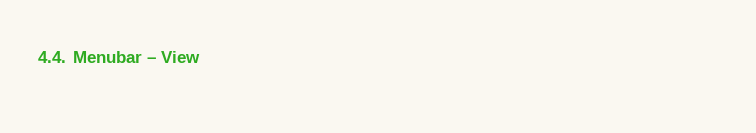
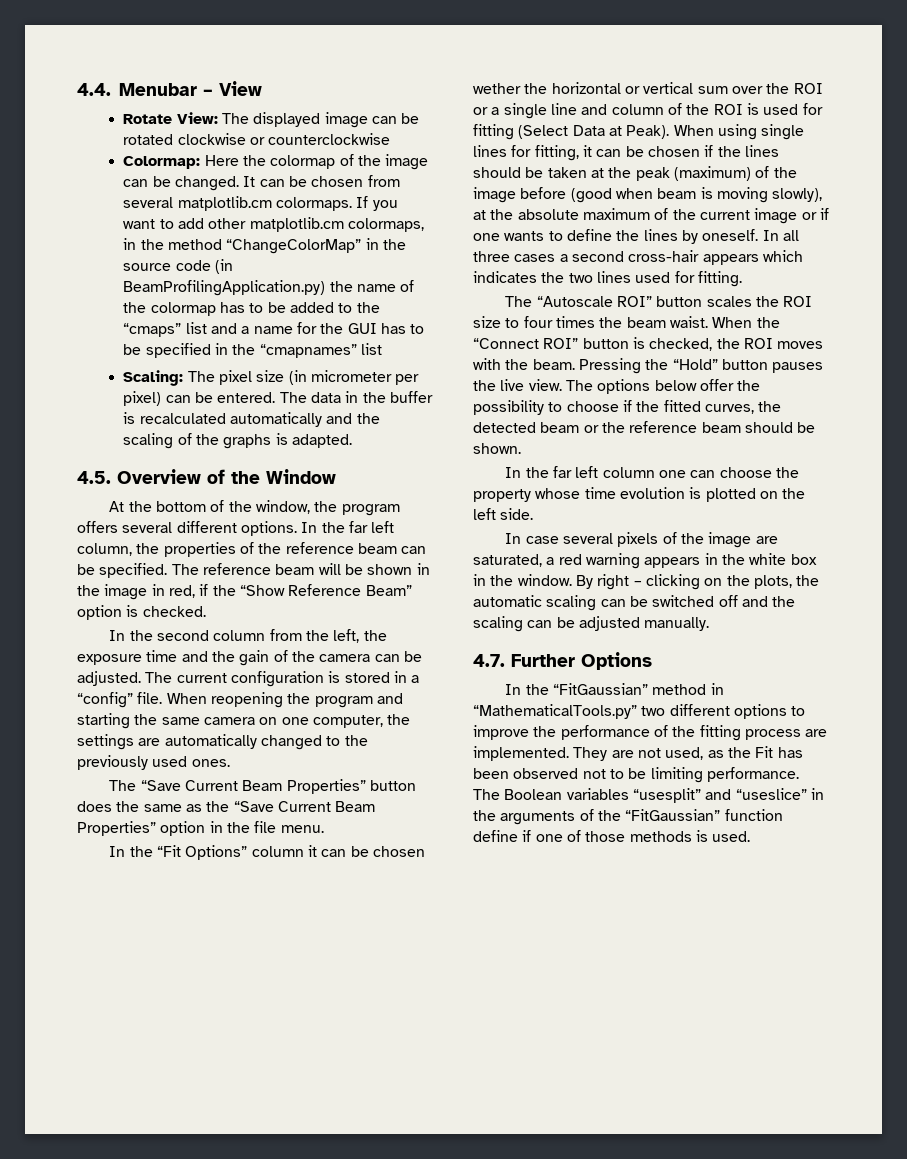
(201, 57) none -> [123,112,420,128] [123,133,391,145] [123,154,429,170] [123,175,400,191] [123,196,398,211] [123,217,425,232] [123,238,407,254] [123,259,234,274] [123,280,415,296] [123,302,380,316] [123,322,425,337] [123,343,383,358] [123,370,420,386] [123,391,434,406] [123,412,380,427] [123,433,353,449] [77,469,336,484] [109,500,400,516] [77,521,395,536] [77,542,427,557] [77,563,430,578] [77,584,412,600] [77,605,206,620] [109,629,387,643] [77,650,422,666] [77,671,420,687] [77,692,403,708] [77,713,411,729] [77,734,368,750] [77,755,230,770] [109,779,417,794] [77,801,376,812] [77,821,324,836] [109,845,426,860] [473,82,823,94] [473,103,823,119] [473,124,805,140] [473,145,779,161] [473,166,797,181] [473,187,823,203] [473,208,829,224] [473,229,799,244] [473,250,803,265] [473,271,742,287] [505,296,813,307] [473,316,780,328] [473,337,824,351] [473,358,824,374] [473,379,761,394] [473,400,782,415] [473,421,816,433] [473,443,521,454] [505,466,800,478] [473,487,806,502] [473,508,534,520] [505,532,778,548] [473,553,817,569] [473,574,820,590] [473,595,796,611] [473,616,710,632] [473,652,652,670] [505,683,724,695] [473,704,806,719] [473,725,828,741] [473,746,803,761] [473,767,799,783] [473,788,824,803] [473,809,783,825] [473,830,751,842] // Rotate View: The displayed image can be rotated clockwise or counterclockwise // Colormap: Here the colormap of the image can be changed. It can be chosen from several matplotlib.cm colormaps. If you want to add other matplotlib.cm colormaps, in the method “ChangeColorMap” in the source code (in BeamProfilingApplication.py) the name of the colormap has to be added to the “cmaps” list and a name for the GUI has to be specified in the “cmapnames” list // Scaling: The pixel size (in micrometer per pixel) can be entered. The data in the buffer is recalculated automatically and the scaling of the graphs is adapted. // 4.5. Overview of the Window // At the bottom of the window, the program offers several different options. In the far left column, the properties of the reference beam can be specified. The reference beam will be shown in the image in red, if the “Show Reference Beam” option is checked. // In the second column from the left, the exposure time and the gain of the camera can be adjusted. The current configuration is stored in a “config” file. When reopening the program and starting the same camera on one computer, the settings are automatically changed to the previously used ones. // The “Save Current Beam Properties” button does the same as the “Save Current Beam Properties” option in the file menu. // In the “Fit Options” column it can be chosen wether the horizontal or vertical sum over the ROI or a single line and column of the ROI is used for fitting (Select Data at Peak). When using single lines for fitting, it can be chosen if the lines should be taken at the peak (maximum) of the image before (good when beam is moving slowly), at the absolute maximum of the current image or if one wants to define the lines by oneself. In all three cases a second cross-hair appears which indicates the two lines used for fitting. // The “Autoscale ROI” button scales the ROI size to four times the beam waist. When the “Connect ROI” button is checked, the ROI moves with the beam. Pressing the “Hold” button pauses the live view. The options below offer the possibility to choose if the fitted curves, the detected beam or the reference beam should be shown. // In the far left column one can choose the property whose time evolution is plotted on the left side. // In case several pixels of the image are saturated, a red warning appears in the white box in the window. By right – clicking on the plots, the automatic scaling can be switched off and the scaling can be adjusted manually. // 4.7. Further Options // In the “FitGaussian” method in “MathematicalTools.py” two different options to improve the performance of the fitting process are implemented. They are not used, as the Fit has been observed not to be limiting performance. The Boolean variables “usesplit” and “useslice” in the arguments of the “FitGaussian” function define if one of those methods is used.

